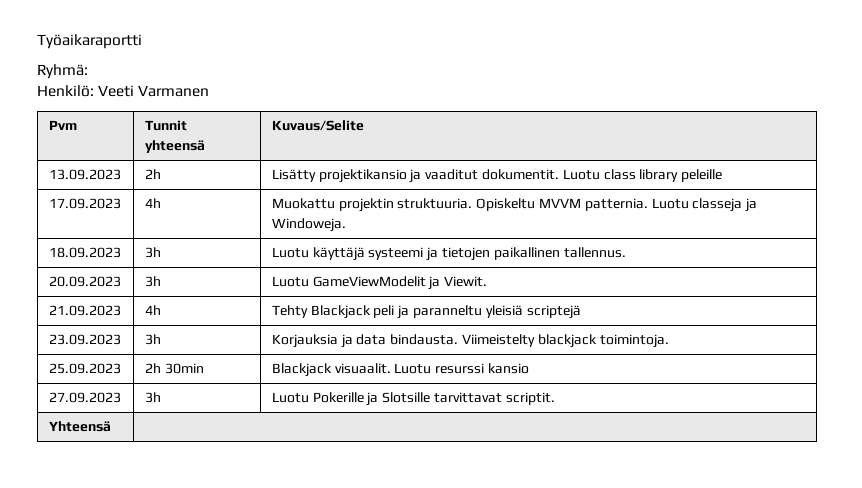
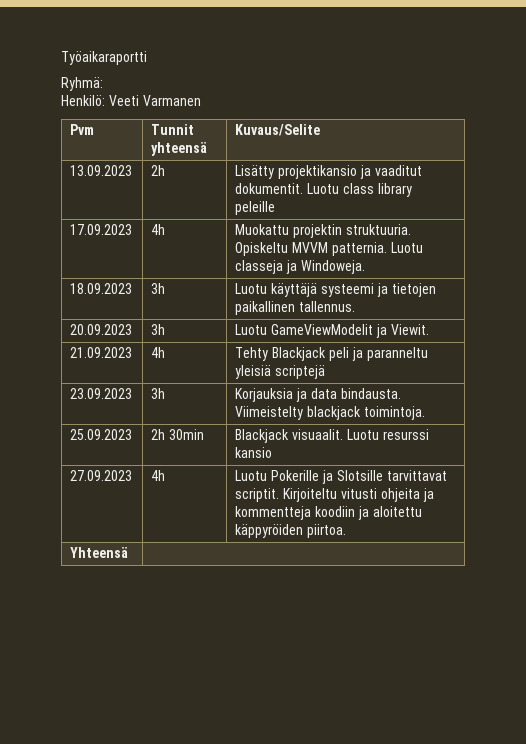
[144,392,161,403] 3h -> [151,470,166,481] 4h
(555, 398) none -> [283,488,434,502] [235,506,422,520] [235,524,347,538] Kirjoiteltu vitusti ohjeita ja kommentteja koodiin ja aloitettu käppyröiden piirtoa.

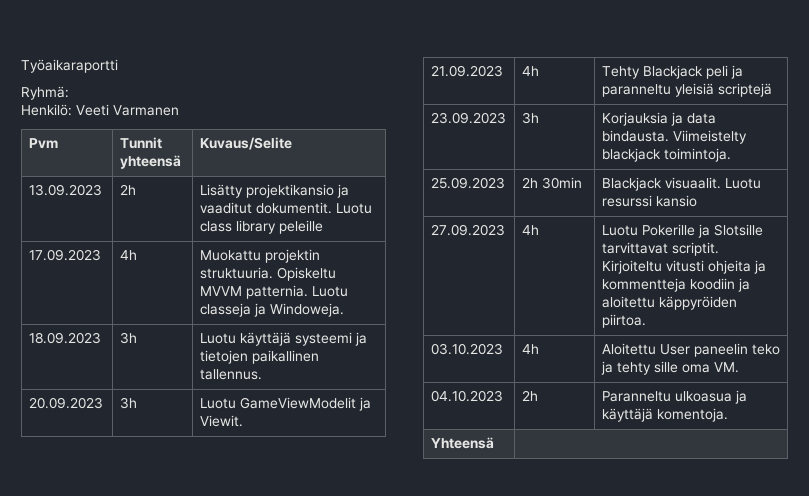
(347, 531) none -> [430,343,503,355] [521,344,539,354] [601,343,780,357] [600,361,739,375] [430,390,503,402] [521,390,538,401] [601,390,747,404] [601,408,728,422] // 03.10.2023 | 4h | Aloitettu User paneelin teko ja tehty sille oma VM. // 04.10.2023 | 2h | Paranneltu ulkoasua ja käyttäjä komentoja.

